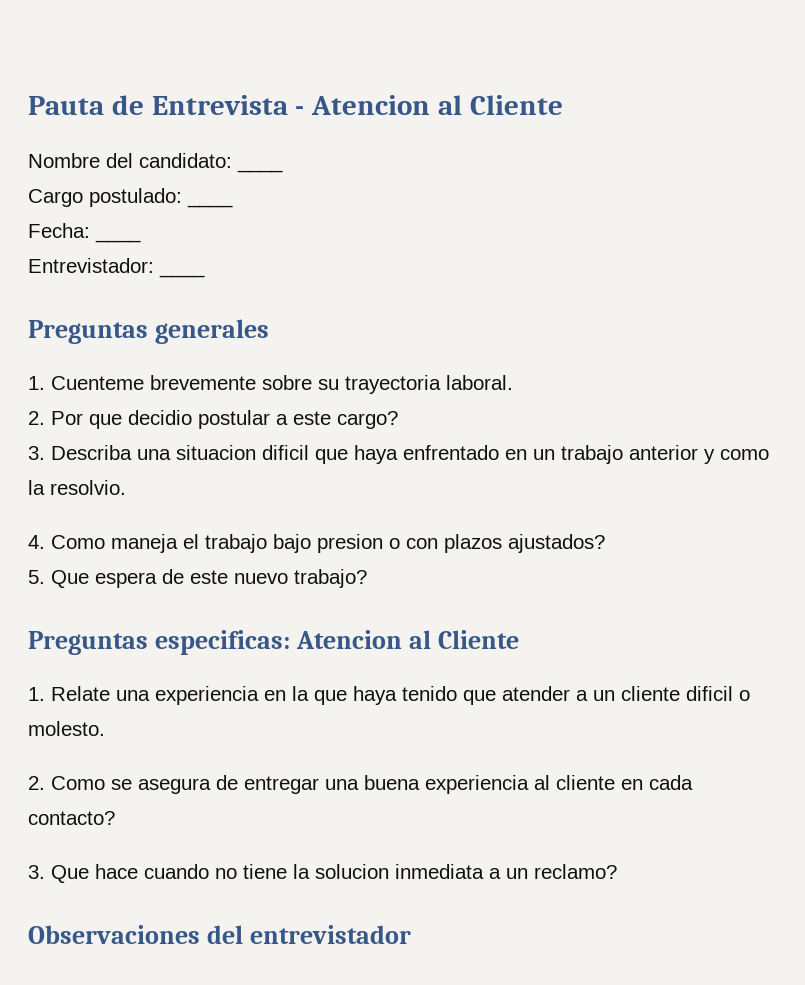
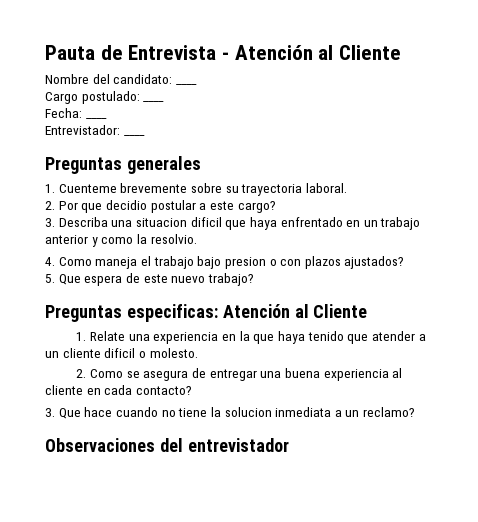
[311,95,431,115] Atencion -> [234,45,313,60] Atención
[296,630,403,649] Atencion -> [222,304,290,318] Atención

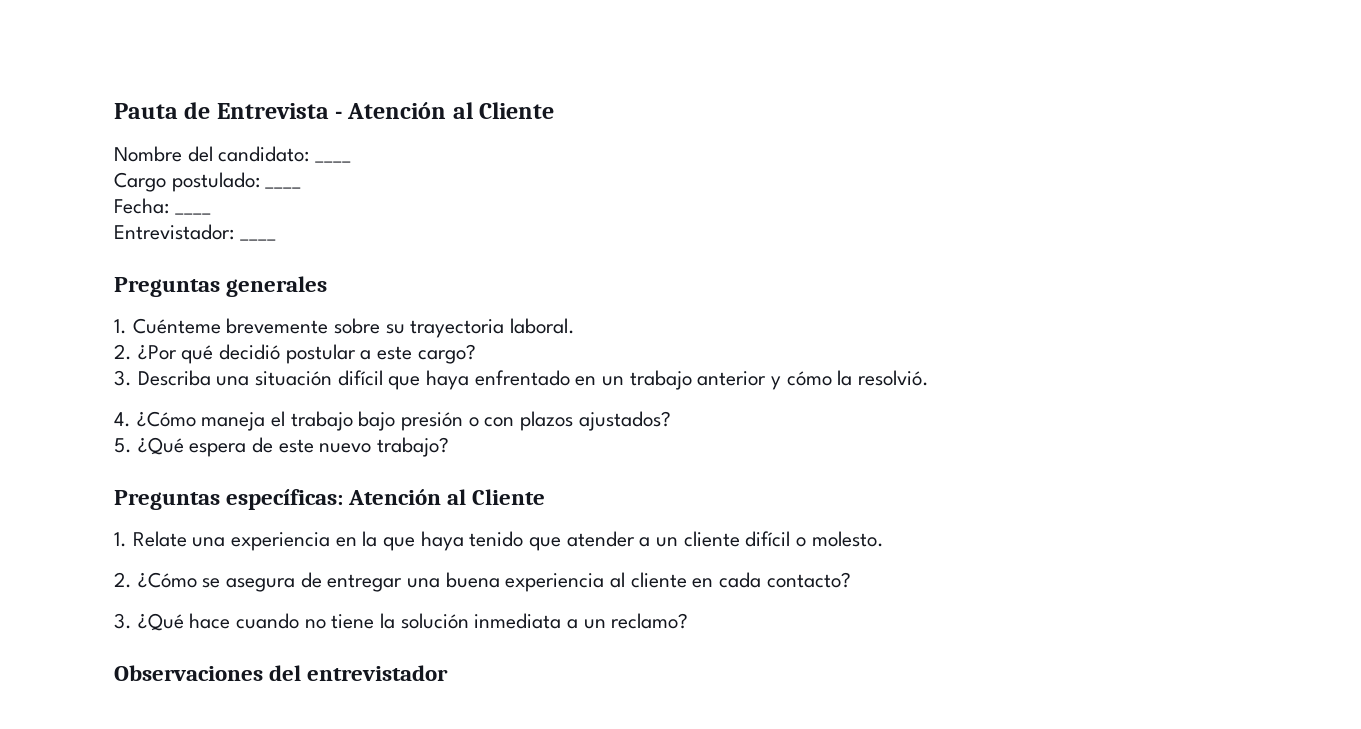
[58,184,117,193] Cuenteme -> [132,318,221,334] Cuénteme
[58,200,147,213] Por que decidio -> [137,344,281,364] ¿Por qué decidió
[135,217,222,227] situacion dificil -> [255,370,383,386] situación difícil
[101,234,197,244] como la resolvio. -> [786,370,930,386] cómo la resolvió.
[58,257,92,266] Como -> [136,411,196,427] ¿Cómo
[224,257,266,269] presion -> [401,412,464,431] presión
[58,274,81,285] Que -> [137,437,184,455] ¿Qué
[126,304,218,322] especificas: -> [226,489,344,510] específicas:
[104,348,136,358] dificil -> [745,531,791,547] difícil
[90,369,124,378] Como -> [137,572,197,588] ¿Cómo
[58,408,81,419] Que -> [137,613,184,631] ¿Qué
[224,407,272,417] solucion -> [400,613,469,629] solución

